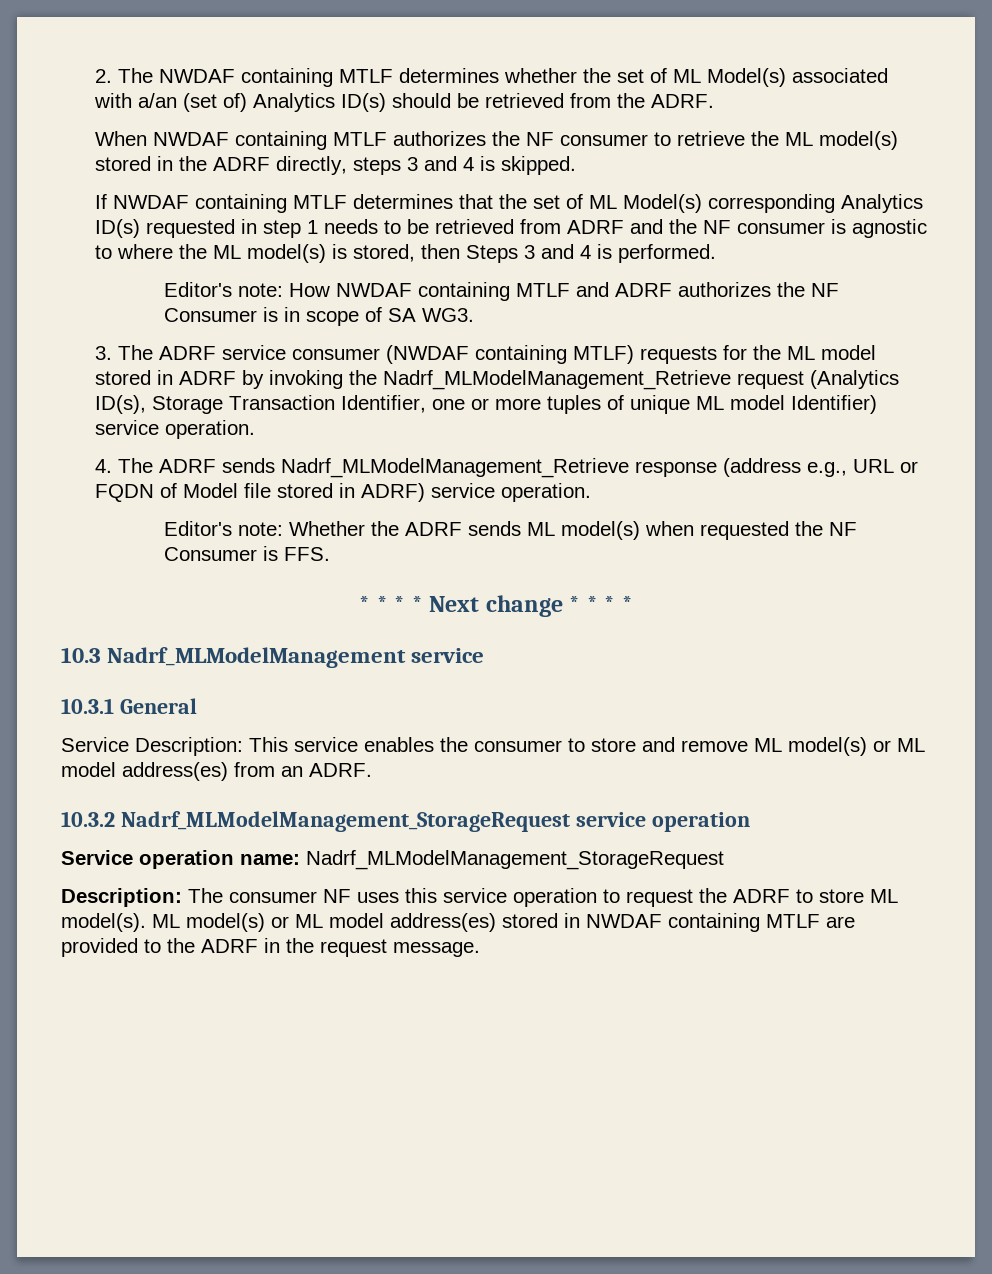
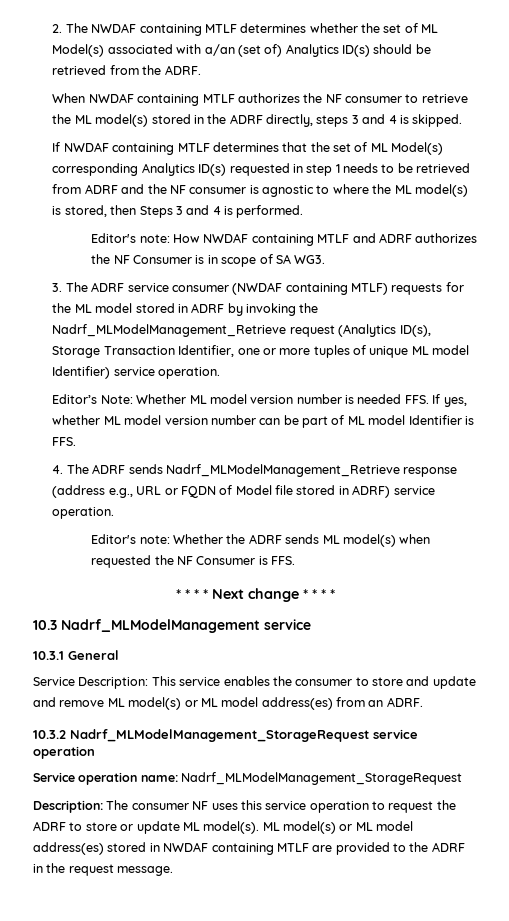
(256, 429) none -> [52,394,467,407] [52,415,474,428] [52,437,77,446] // Editor’s Note: Whether ML model version number is needed FFS. If yes, whether ML model version number can be part of ML model Identifier is FFS.
(675, 744) none -> [432,676,476,689] [33,697,56,707] update and
(864, 896) none -> [120,821,180,834] or update

